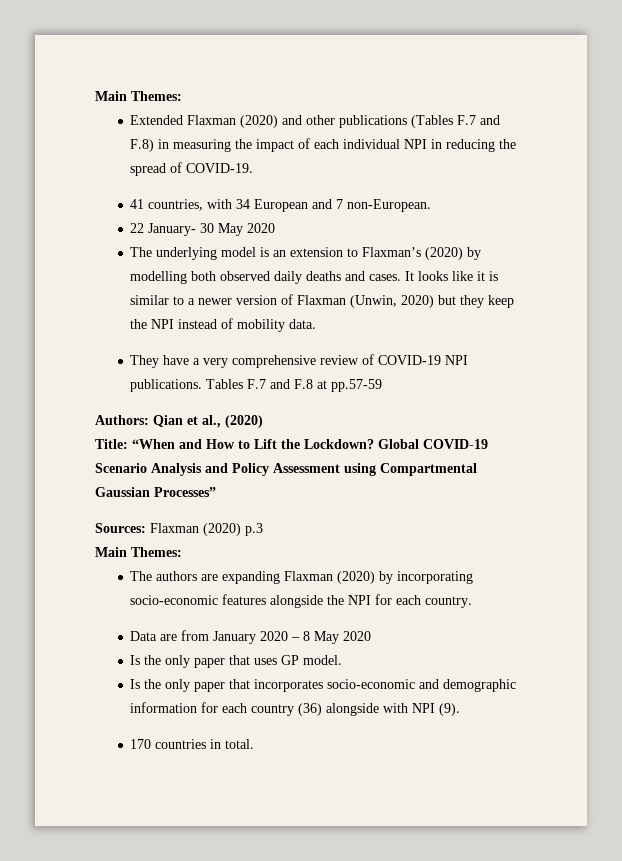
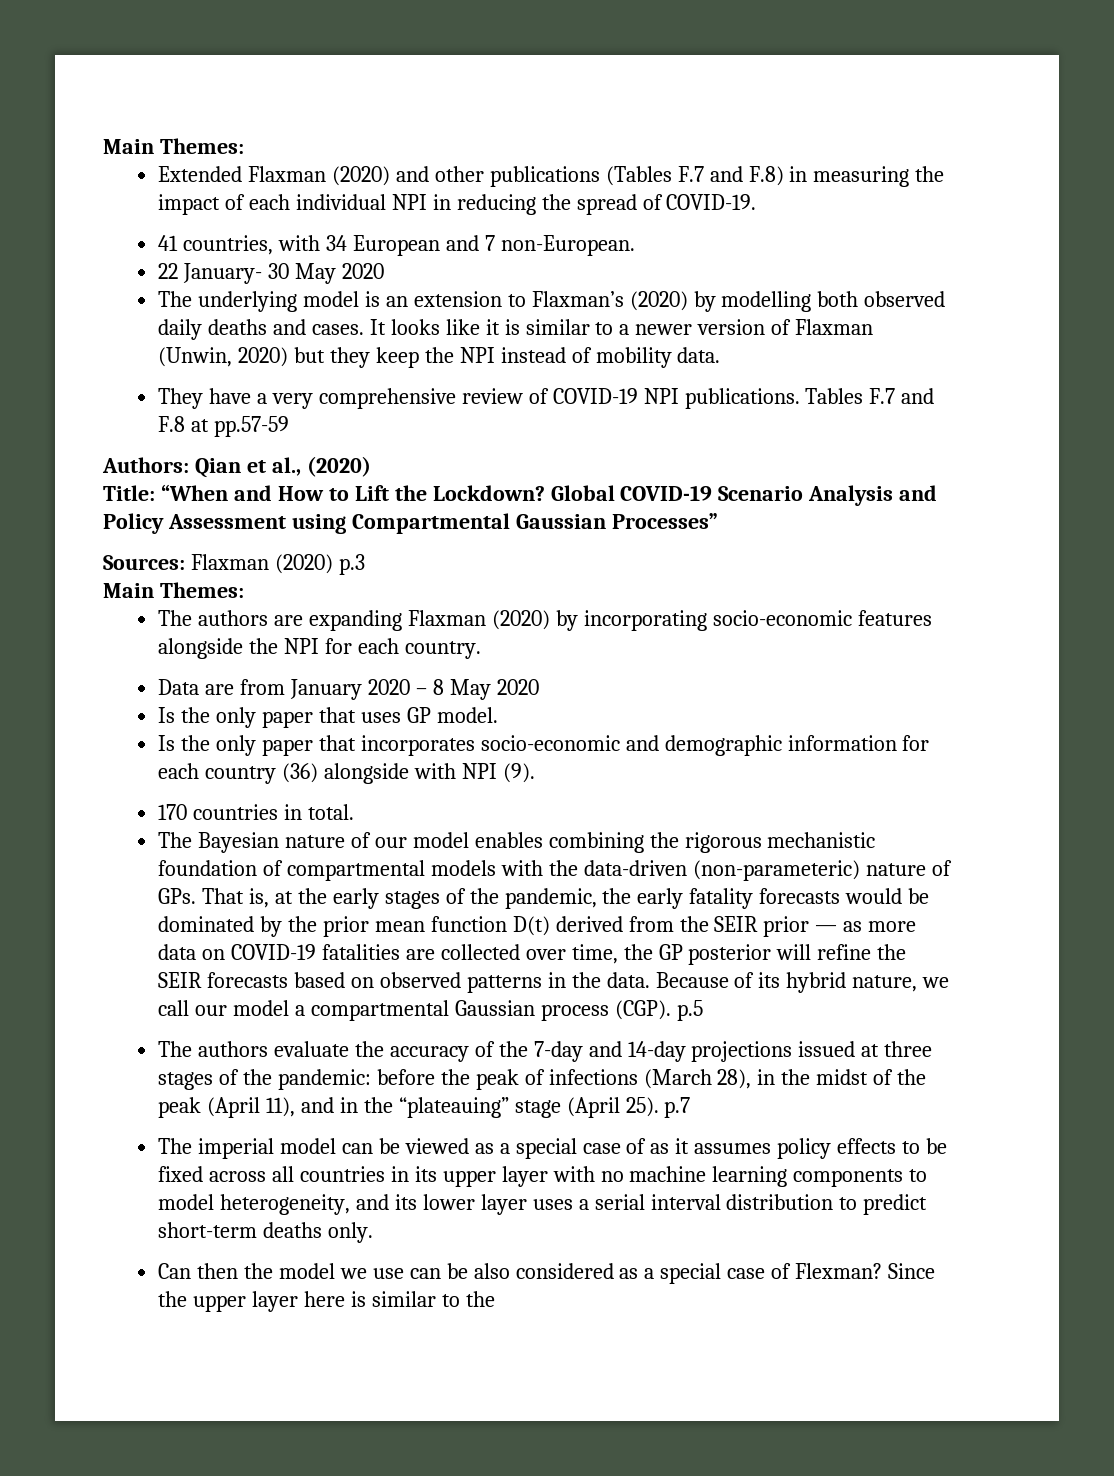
(255, 744) none -> [158,832,876,853] [158,860,952,881] [158,888,930,909] [158,916,917,937] [158,944,907,965] [158,972,950,993] [158,1000,703,1021] [158,1041,933,1062] [158,1069,927,1090] [158,1097,691,1118] [158,1138,948,1159] [158,1166,928,1187] [158,1194,928,1215] [158,1222,373,1243] [158,1263,936,1284] [158,1291,495,1312] // The Bayesian nature of our model enables combining the rigorous mechanistic foundation of compartmental models with the data-driven (non-parameteric) nature of GPs. That is, at the early stages of the pandemic, the early fatality forecasts would be dominated by the prior mean function D(t) derived from the SEIR prior — as more data on COVID-19 fatalities are collected over time, the GP posterior will refine the SEIR forecasts based on observed patterns in the data. Because of its hybrid nature, we call our model a compartmental Gaussian process (CGP). p.5 // The authors evaluate the accuracy of the 7-day and 14-day projections issued at three stages of the pandemic: before the peak of infections (March 28), in the midst of the peak (April 11), and in the “plateauing” stage (April 25). p.7 // The imperial model can be viewed as a special case of as it assumes policy effects to be fixed across all countries in its upper layer with no machine learning components to model heterogeneity, and its lower layer uses a serial interval distribution to predict short-term deaths only. // Can then the model we use can be also considered as a special case of Flexman? Since the upper layer here is similar to the

